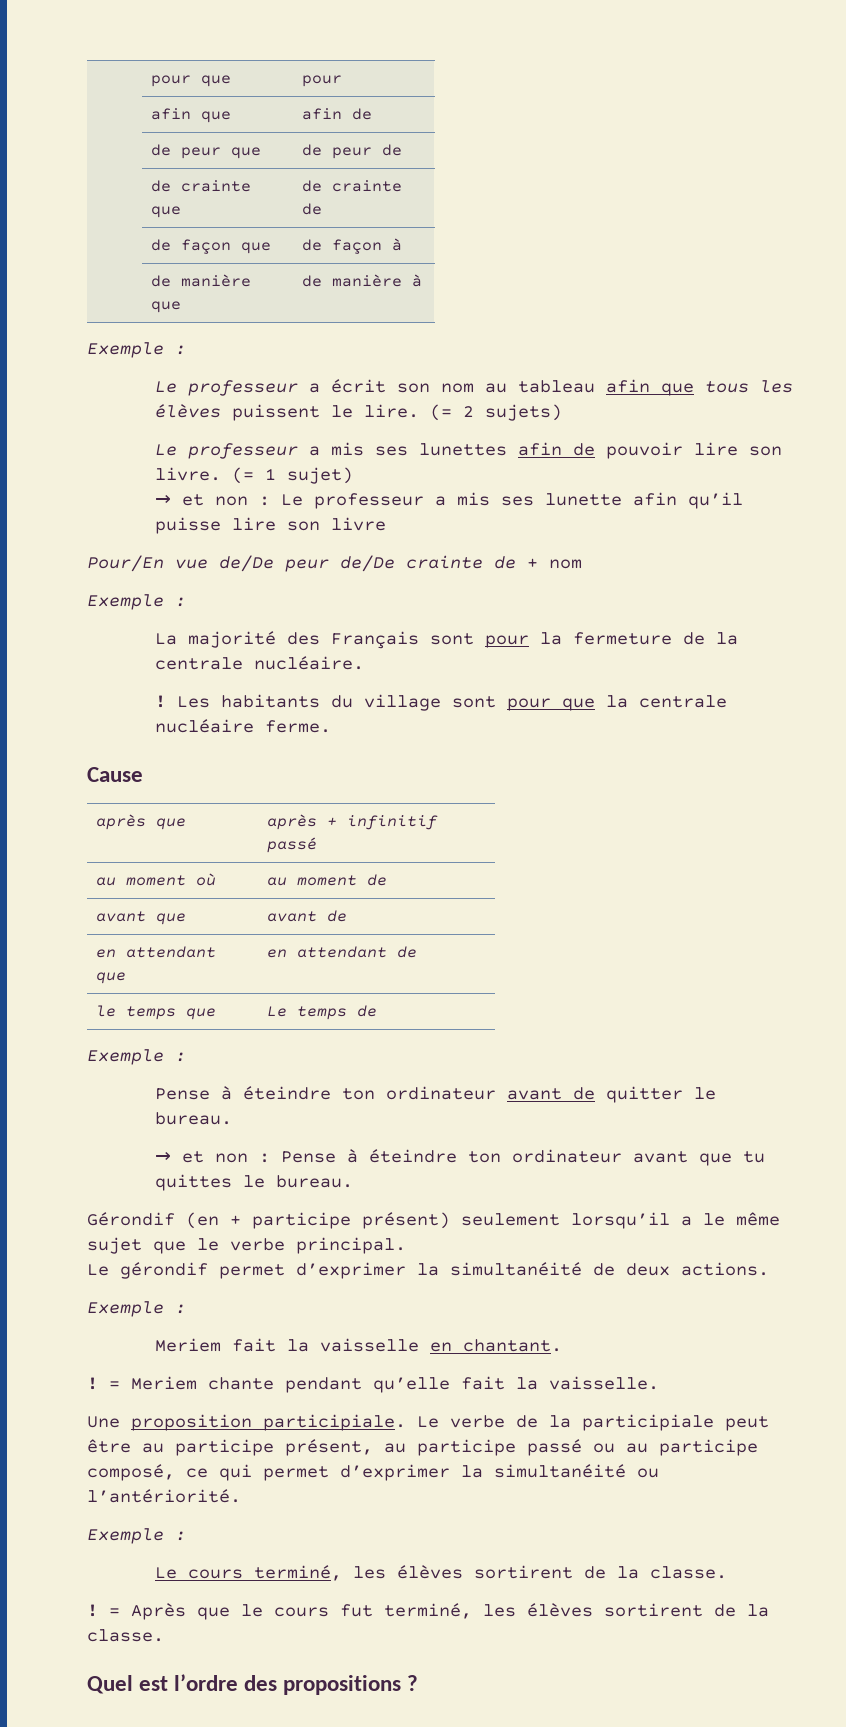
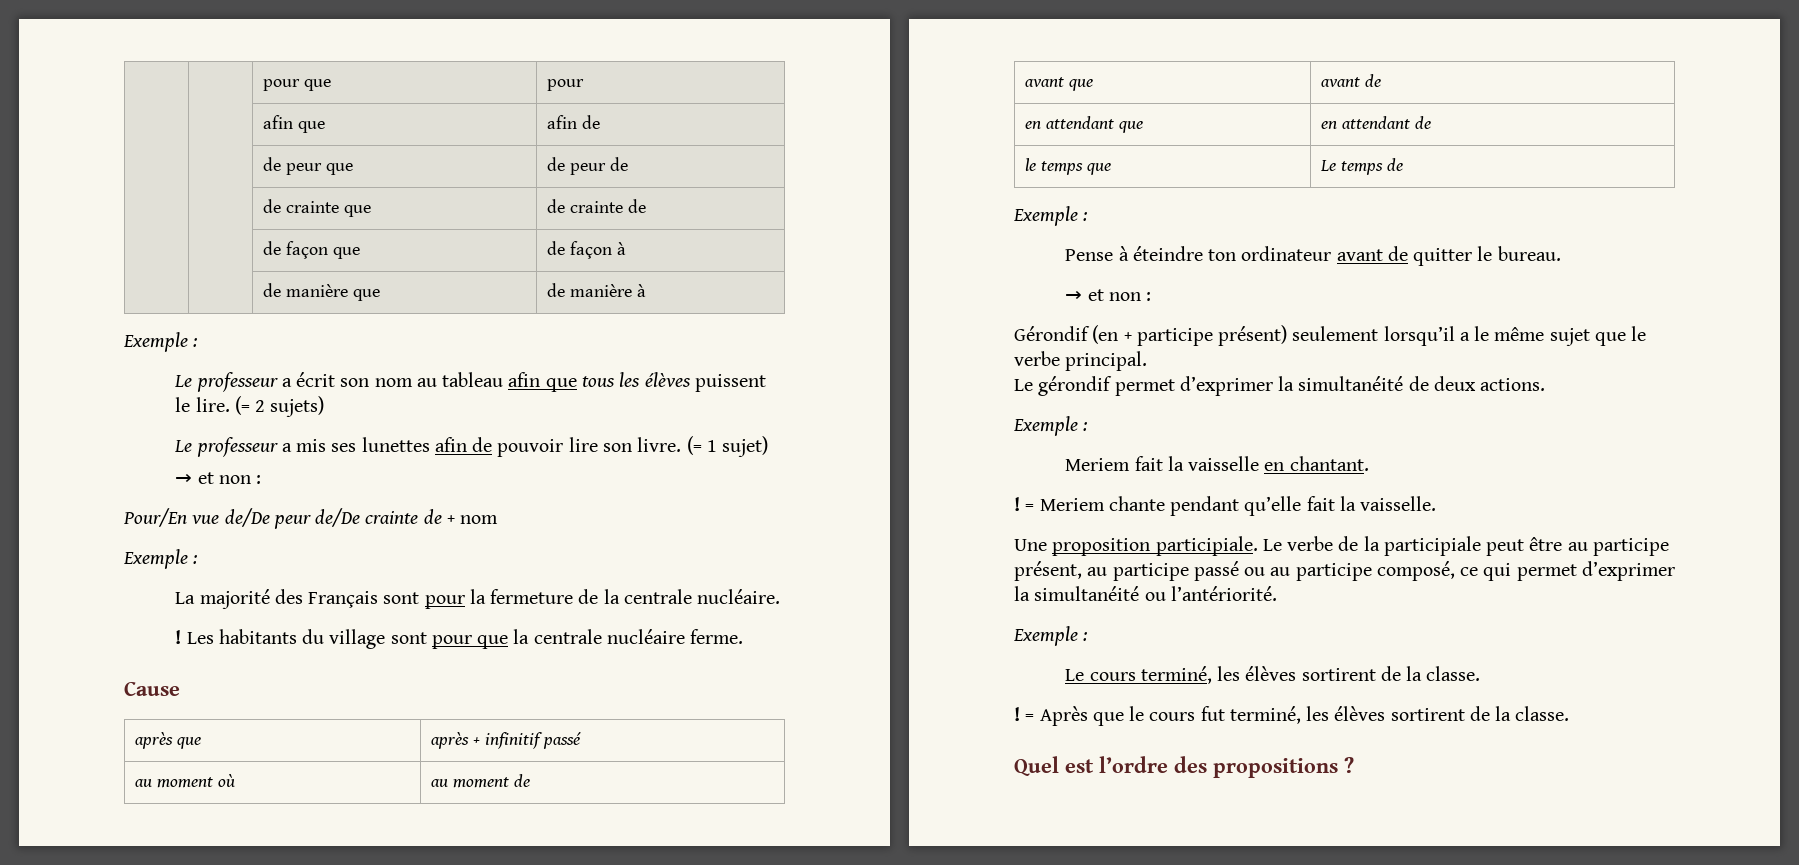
[280,492,743,509] [154,517,386,534] Le professeur a mis ses lunette afin qu’il puisse lire son livre -> (262, 479) none
[280,1149,765,1166] [154,1174,353,1191] Pense à éteindre ton ordinateur avant que tu quittes le bureau. -> (1152, 296) none

